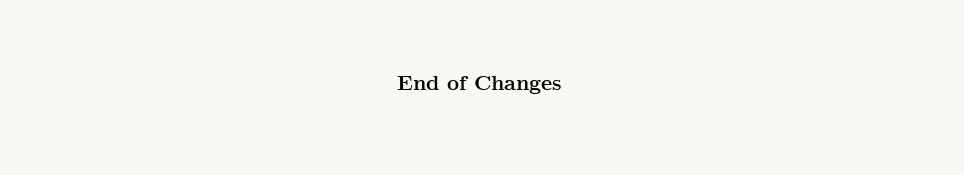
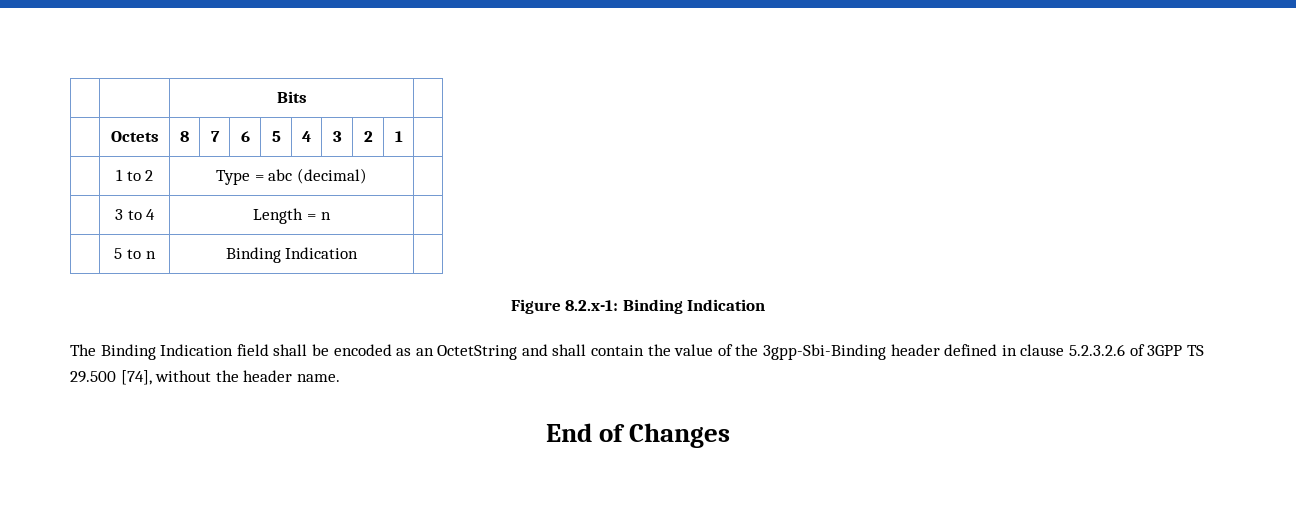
(396, 83) none -> [276,91,307,103] [110,131,159,142] [180,131,189,142] [210,131,220,142] [240,131,250,142] [271,131,281,142] [302,131,311,142] [332,131,342,142] [363,131,373,142] [394,131,403,142] [115,169,154,181] [216,168,367,185] [114,209,156,220] [253,208,331,224] [114,248,156,259] [225,247,359,263] [510,299,766,314] [70,344,1204,360] [70,370,340,385] | | Bits | // | Octets | 8 | 7 | 6 | 5 | 4 | 3 | 2 | 1 | // | 1 to 2 | Type = abc (decimal) | // | 3 to 4 | Length = n | // | 5 to n | Binding Indication | // Figure 8.2.x-1: Binding Indication // The Binding Indication field shall be encoded as an OctetString and shall contain the value of the 3gpp-Sbi-Binding header defined in clause 5.2.3.2.6 of 3GPP TS 29.500 [74], without the header name. //

